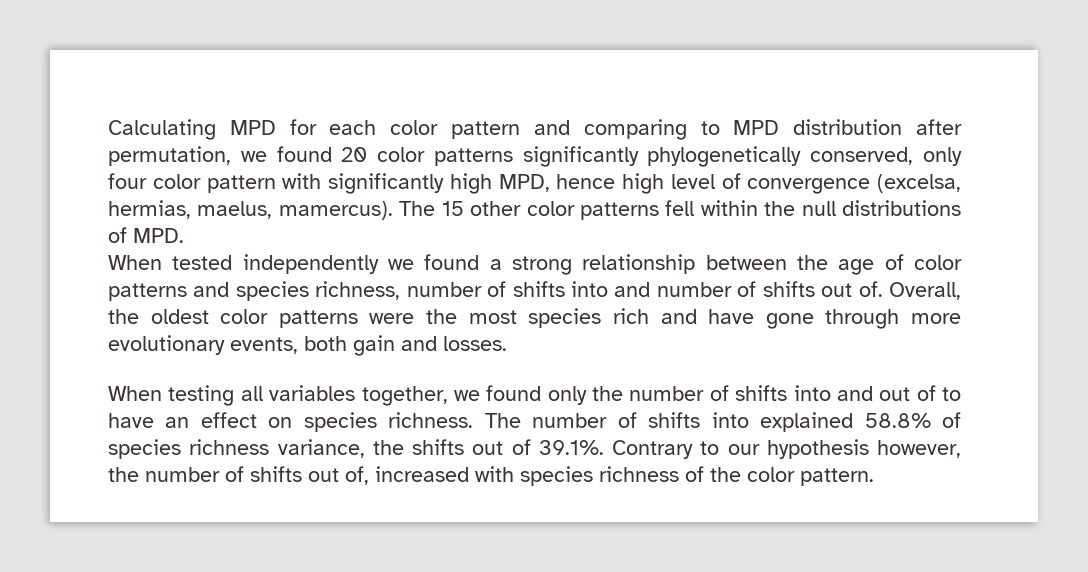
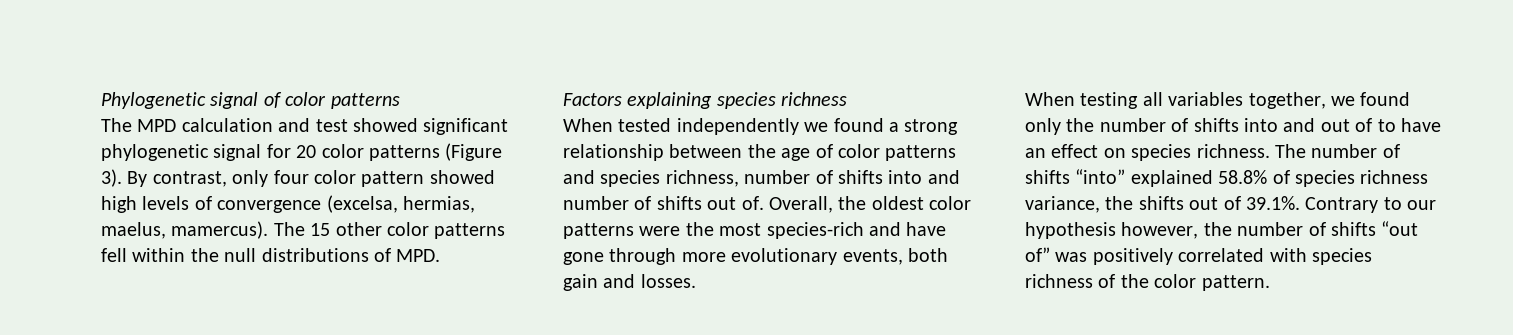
[108,119,963,140] [108,146,963,167] [108,173,715,194] Calculating MPD for each color pattern and comparing to MPD distribution after permutation, we found 20 color patterns significantly phylogenetically conserved, only four color pattern with significantly high MPD, hence high level -> [101,92,400,109] [101,118,509,135] [101,143,503,161] [101,169,495,187] [101,196,190,213] Phylogenetic signal of color patterns // The MPD calculation and test showed significant phylogenetic signal for 20 color patterns (Figure 3). By contrast, only four color pattern showed high levels
(184, 235) none -> [563,92,848,109] // Factors explaining species richness
[528,308,649,328] species rich -> [766,222,864,239] species-rich
[711,412,749,428] into -> [1075,169,1126,184] “into”
[308,466,469,485] out of, increased -> [1381,221,1419,236] [1025,247,1265,265] “out of” was positively correlated

